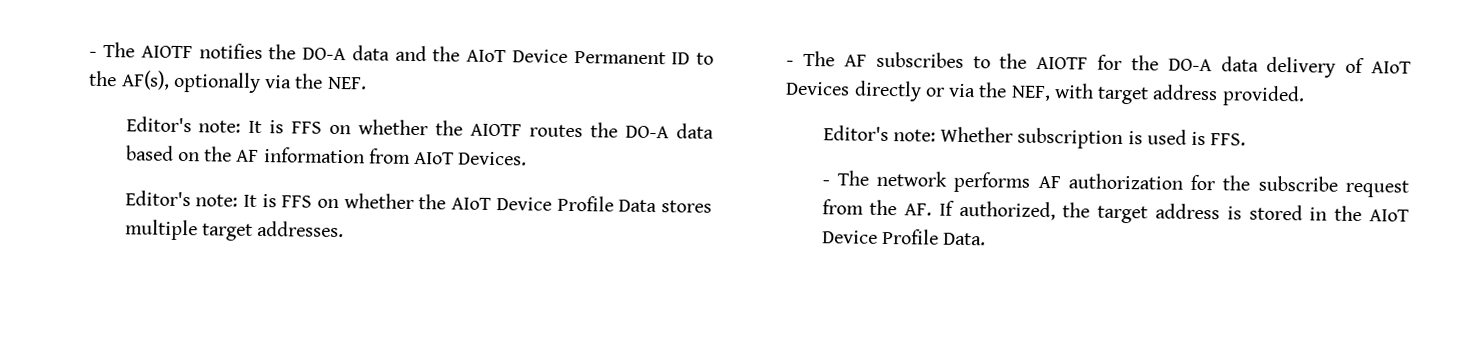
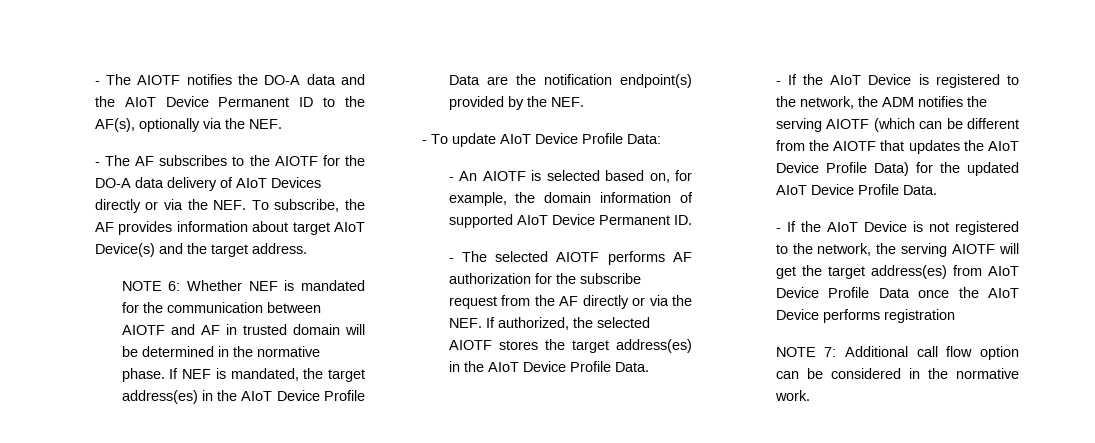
[125,116,714,139] [125,145,528,166] [124,190,712,213] [124,219,345,241] // Editor's note: It is FFS on whether the AIOTF routes the DO-A data based on the AF information from AIoT Devices. // Editor's note: It is FFS on whether the AIoT Device Profile Data stores multiple target addresses. -> (282, 124) none
[1010,83,1305,107] [822,125,1247,150] [821,170,949,187] NEF, with target address provided. // Editor's note: Whether subscription is used is FFS. // - The network -> [213,199,365,212] [94,221,365,235] [94,243,307,257] [121,280,365,291] [121,302,321,313] [121,324,365,335] [121,346,320,357] [121,368,365,382] [121,390,365,404] [448,74,692,88] [448,96,584,110] [421,133,661,147] [448,170,692,183] [448,192,693,206] [448,214,692,228] [448,251,600,262] NEF. To subscribe, the AF provides information about target AIoT Device(s) and the target address. // NOTE 6: Whether NEF is mandated for the communication between AIOTF and AF in trusted domain will be determined in the normative phase. If NEF is mandated, the target address(es) in the AIoT Device Profile Data are the notification endpoint(s) provided by the NEF. // - To update AIoT Device Profile Data: // - An AIOTF is selected based on, for example, the domain information of supported AIoT Device Permanent ID. // - The selected AIOTF
[904,200,1303,224] AF. If authorized, the target address is stored -> [559,295,692,309] [448,317,650,330] [448,339,692,353] AF directly or via the NEF. If authorized, the selected AIOTF stores the target address(es)
(987, 239) none -> [775,74,1019,88] [775,96,987,109] [775,118,1019,132] [775,140,1019,154] [775,162,1019,176] [775,184,937,195] [775,221,1019,235] [775,243,1019,257] [775,265,1019,279] [775,287,1019,298] [775,309,955,323] [775,346,1019,360] [775,368,1019,379] [774,390,810,401] // - If the AIoT Device is registered to the network, the ADM notifies the serving AIOTF (which can be different from the AIOTF that updates the AIoT Device Profile Data) for the updated AIoT Device Profile Data. // - If the AIoT Device is not registered to the network, the serving AIOTF will get the target address(es) from AIoT Device Profile Data once the AIoT Device performs registration // NOTE 7: Additional call flow option can be considered in the normative work.

